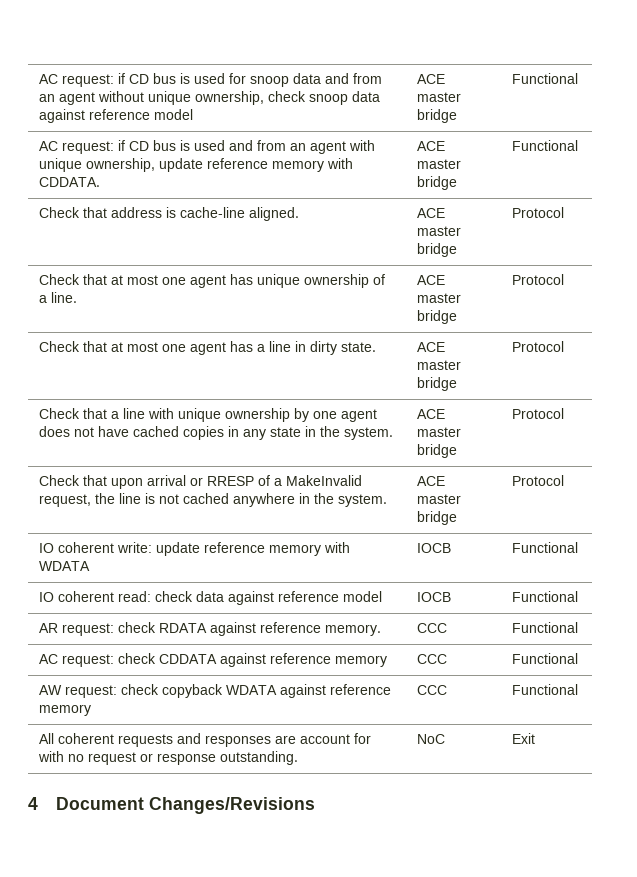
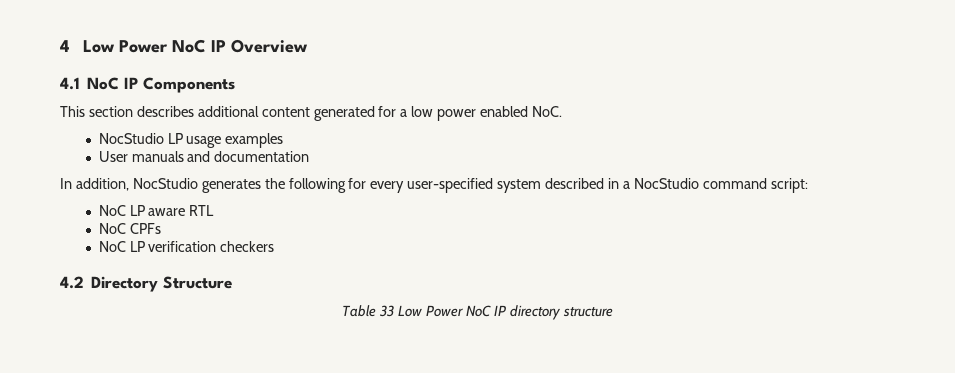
[39,73,383,87] [39,91,381,105] [39,109,194,123] [417,74,446,84] [417,92,462,102] [417,109,458,123] [512,73,579,84] [39,140,376,154] [39,158,354,172] [39,177,101,187] [417,141,446,151] [417,159,462,169] [417,176,458,190] [512,140,579,151] [39,207,300,221] [417,208,446,218] [417,226,462,236] [417,243,458,257] [512,207,565,218] [39,274,386,288] [39,292,78,303] [417,275,446,285] [417,293,462,303] [417,310,458,324] [512,274,565,285] [39,341,377,355] [417,342,446,352] [417,360,462,370] [417,377,458,391] [512,341,565,352] [39,408,378,422] [39,426,394,440] [417,409,446,419] [417,427,462,437] [417,444,458,458] [512,408,565,419] [39,475,363,489] [39,493,388,507] [417,476,446,486] [417,494,462,504] [417,511,458,525] [512,475,565,486] [39,542,351,556] [39,561,91,571] [417,543,452,553] [512,542,579,553] [39,591,383,605] [417,592,452,602] [512,591,579,602] [39,622,382,636] [417,623,448,633] [512,622,579,633] [39,653,388,667] [417,654,448,664] [512,653,579,664] [39,684,392,698] [39,704,92,716] [417,685,448,695] [512,684,579,695] [39,733,372,747] [38,751,299,765] [417,734,446,744] [512,733,536,744] [28,797,315,814] AC request: if CD bus is used for snoop data and from an agent without unique ownership, check snoop data against reference model | ACE master bridge | Functional // AC request: if CD bus is used and from an agent with unique ownership, update reference memory with CDDATA. | ACE master bridge | Functional // Check that address is cache-line aligned. | ACE master bridge | Protocol // Check that at most one agent has unique ownership of a line. | ACE master bridge | Protocol // Check that at most one agent has a line in dirty state. | ACE master bridge | Protocol // Check that a line with unique ownership by one agent does not have cached copies in any state in the system. | ACE master bridge | Protocol // Check that upon arrival or RRESP of a MakeInvalid request, the line is not cached anywhere in the system. | ACE master bridge | Protocol // IO coherent write: update reference memory with WDATA | IOCB | Functional // IO coherent read: check data against reference model | IOCB | Functional // AR request: check RDATA against reference memory. | CCC | Functional // AC request: check CDDATA against reference memory | CCC | Functional // AW request: check copyback WDATA against reference memory | CCC | Functional // All coherent requests and responses are account for with no request or response outstanding. | NoC | Exit // 4 Document Changes/Revisions -> [60,39,308,53] [60,77,236,93] [60,106,563,121] [98,133,284,148] [98,151,310,162] [60,178,808,193] [98,205,215,216] [98,223,161,234] [98,241,275,252] [60,276,233,292] [342,305,613,320] 4 Low Power NoC IP Overview // 4.1 NoC IP Components // This section describes additional content generated for a low power enabled NoC. // NocStudio LP usage examples // User manuals and documentation // In addition, NocStudio generates the following for every user-specified system described in a NocStudio command script: // NoC LP aware RTL // NoC CPFs // NoC LP verification checkers // 4.2 Directory Structure // Table 33 Low Power NoC IP directory structure

